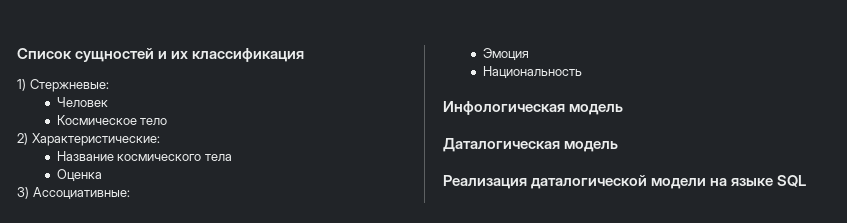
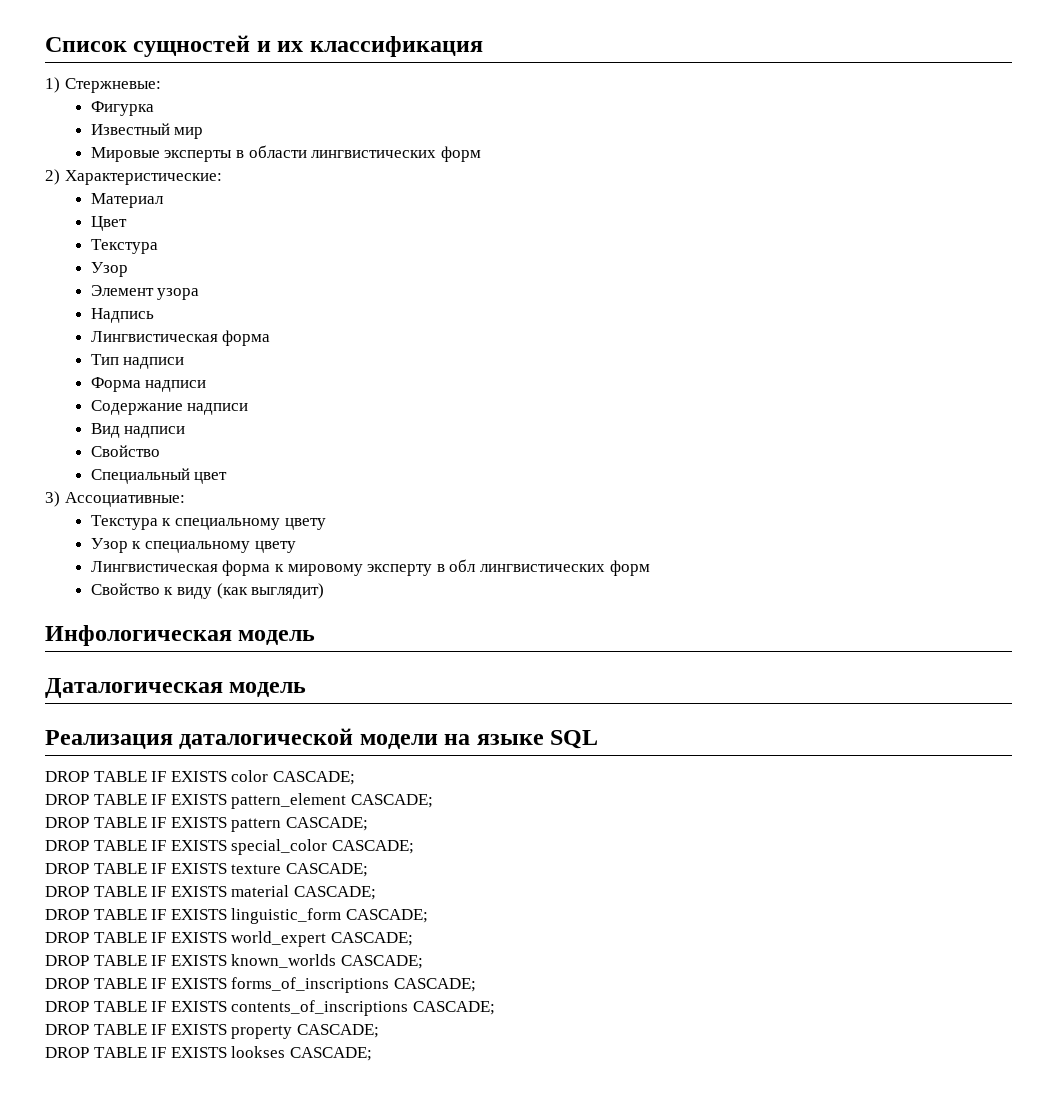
[56,97,108,107] [56,115,168,125] [17,133,160,146] [56,151,232,161] [56,169,102,182] [17,187,130,200] [482,48,529,61] [482,66,582,79] Человек // Космическое тело // 2) Характеристические: // Название космического тела // Оценка // 3) Ассоциативные: // Эмоция // Национальность -> [90,101,154,116] [90,123,204,139] [90,145,481,162] [45,169,222,185] [90,193,164,208] [90,216,127,231] [90,239,158,254] [90,262,128,277] [90,285,200,300] [90,308,154,323] [90,330,271,346] [90,354,185,369] [90,377,207,392] [90,400,249,415] [90,423,186,438] [90,445,160,457] [90,468,228,484] [45,491,185,507] [90,515,326,530] [90,538,296,553] [90,559,650,576] [90,583,325,599] Фигурка // Известный мир // Мировые эксперты в области лингвистических форм // 2) Характеристические: // Материал // Цвет // Текстура // Узор // Элемент узора // Надпись // Лингвистическая форма // Тип надписи // Форма надписи // Содержание надписи // Вид надписи // Свойство // Специальный цвет // 3) Ассоциативные: // Текстура к специальному цвету // Узор к специальному цвету // Лингвистическая форма к мировому эксперту в обл лингвистических форм // Свойство к виду (как выглядит)
(807, 181) none -> [45,770,355,785] [45,793,433,809] [45,817,368,832] [45,839,414,855] [45,863,368,877] [45,885,376,900] [45,908,428,924] [45,931,413,947] [45,954,423,969] [45,977,476,993] [45,1000,495,1016] [45,1024,379,1039] [45,1046,372,1061] // DROP TABLE IF EXISTS color CASCADE; // DROP TABLE IF EXISTS pattern_element CASCADE; // DROP TABLE IF EXISTS pattern CASCADE; // DROP TABLE IF EXISTS special_color CASCADE; // DROP TABLE IF EXISTS texture CASCADE; // DROP TABLE IF EXISTS material CASCADE; // DROP TABLE IF EXISTS linguistic_form CASCADE; // DROP TABLE IF EXISTS world_expert CASCADE; // DROP TABLE IF EXISTS known_worlds CASCADE; // DROP TABLE IF EXISTS forms_of_inscriptions CASCADE; // DROP TABLE IF EXISTS contents_of_inscriptions CASCADE; // DROP TABLE IF EXISTS property CASCADE; // DROP TABLE IF EXISTS lookses CASCADE;

